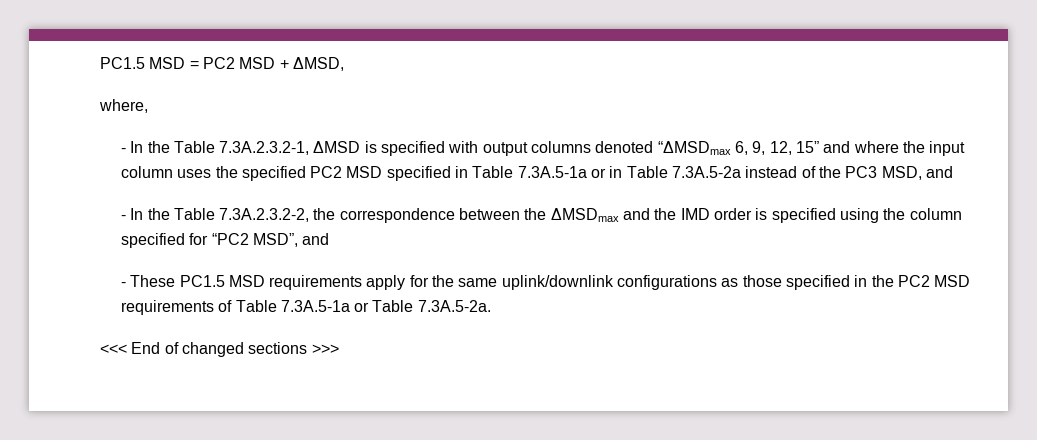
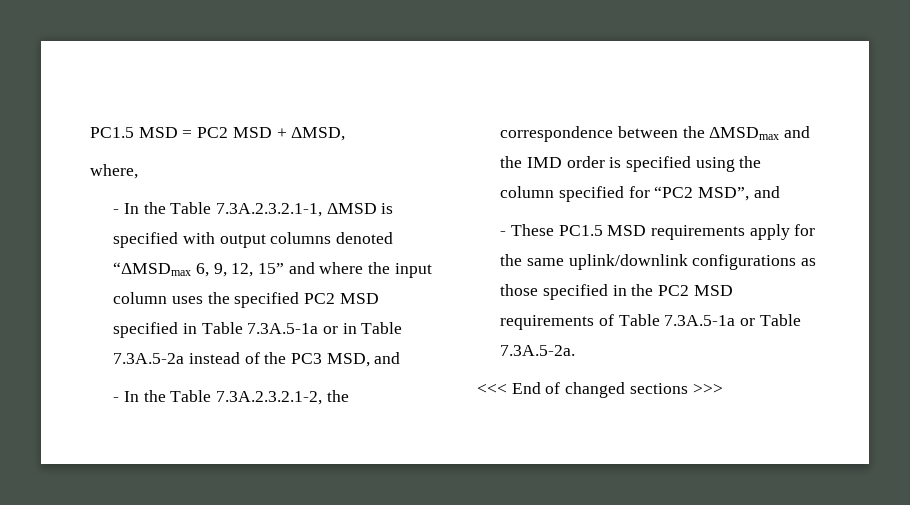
[219,141,310,155] 7.3A.2.3.2-1, -> [215,203,322,217] 7.3A.2.3.2.1-1,
[219,208,310,222] 7.3A.2.3.2-2, -> [215,391,322,405] 7.3A.2.3.2.1-2,

